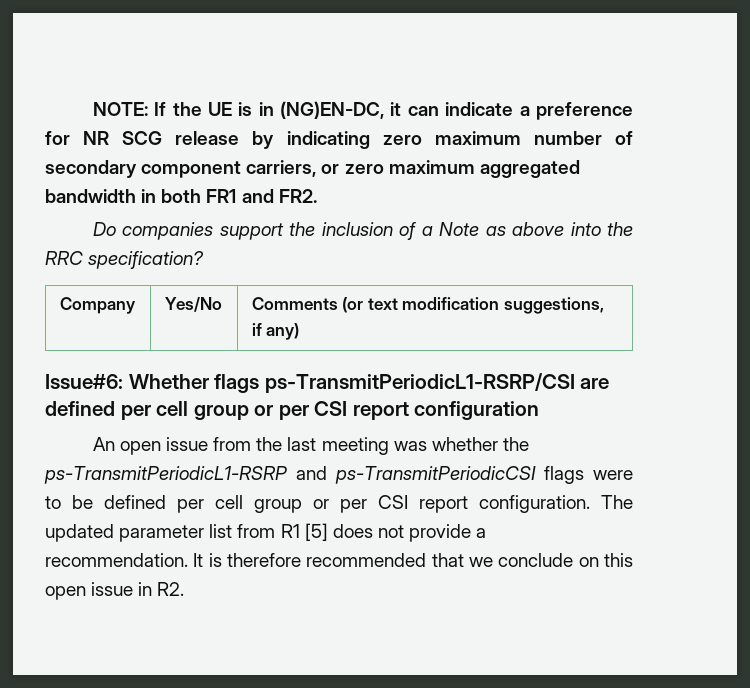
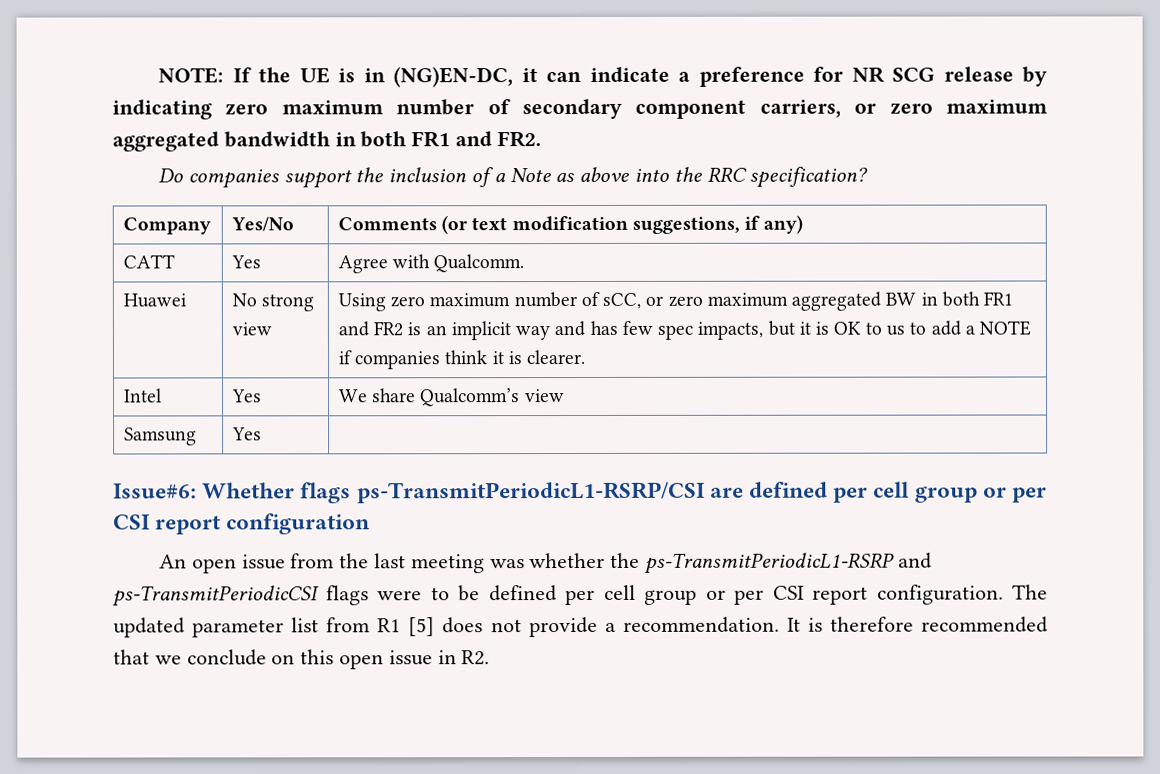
(300, 331) none -> [122,254,175,269] [230,255,261,269] [337,254,525,274] [122,293,187,308] [231,293,315,312] [231,322,272,336] [337,291,1014,312] [337,320,1032,341] [337,349,586,370] [123,388,162,403] [231,389,262,403] [338,388,565,407] [123,427,197,446] [231,427,262,441] // CATT | Yes | Agree with Qualcomm. // Huawei | No strong view | Using zero maximum number of sCC, or zero maximum aggregated BW in both FR1 and FR2 is an implicit way and has few spec impacts, but it is OK to us to add a NOTE if companies think it is clearer. // Intel | Yes | We share Qualcomm’s view // Samsung | Yes |

